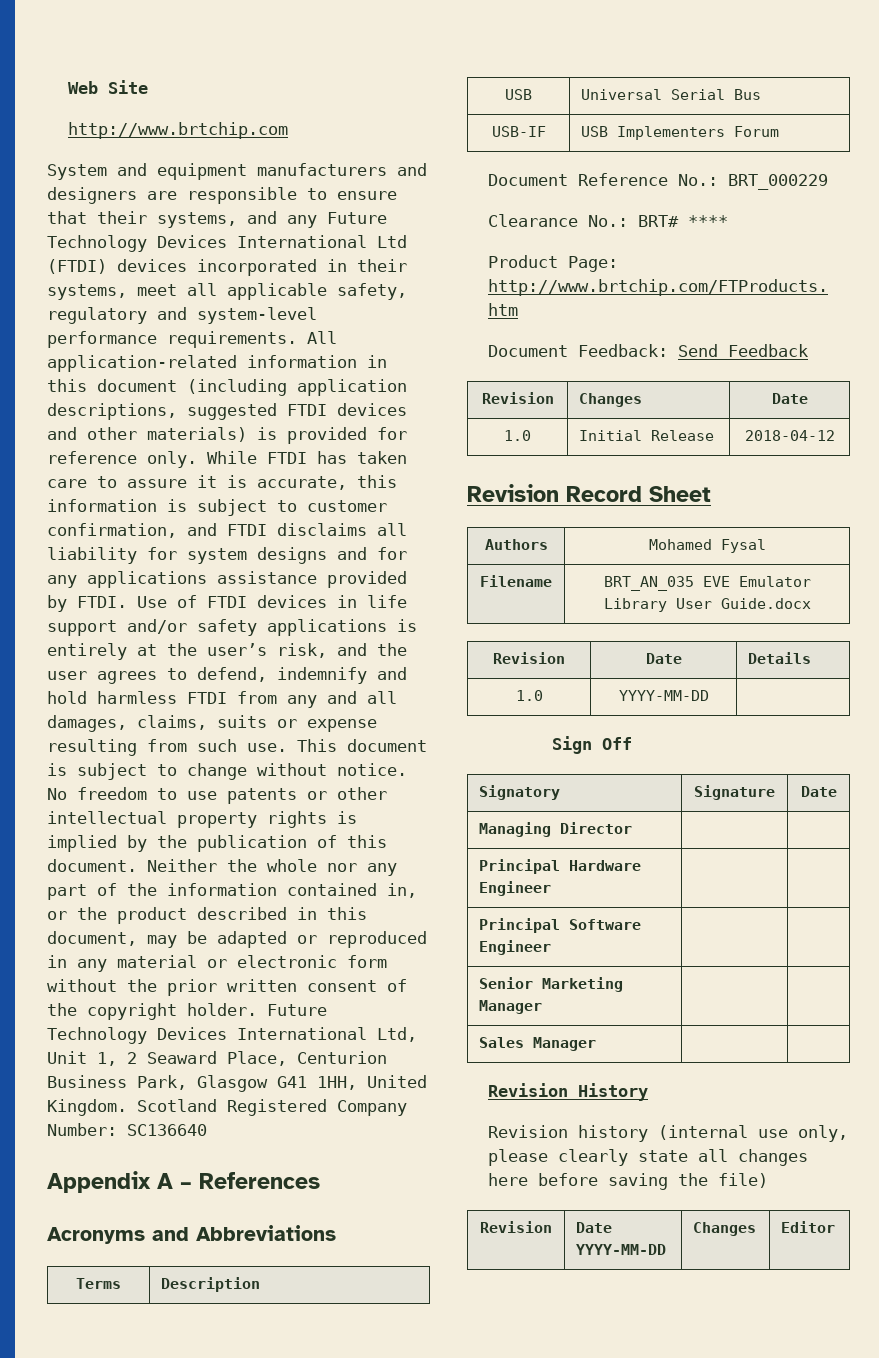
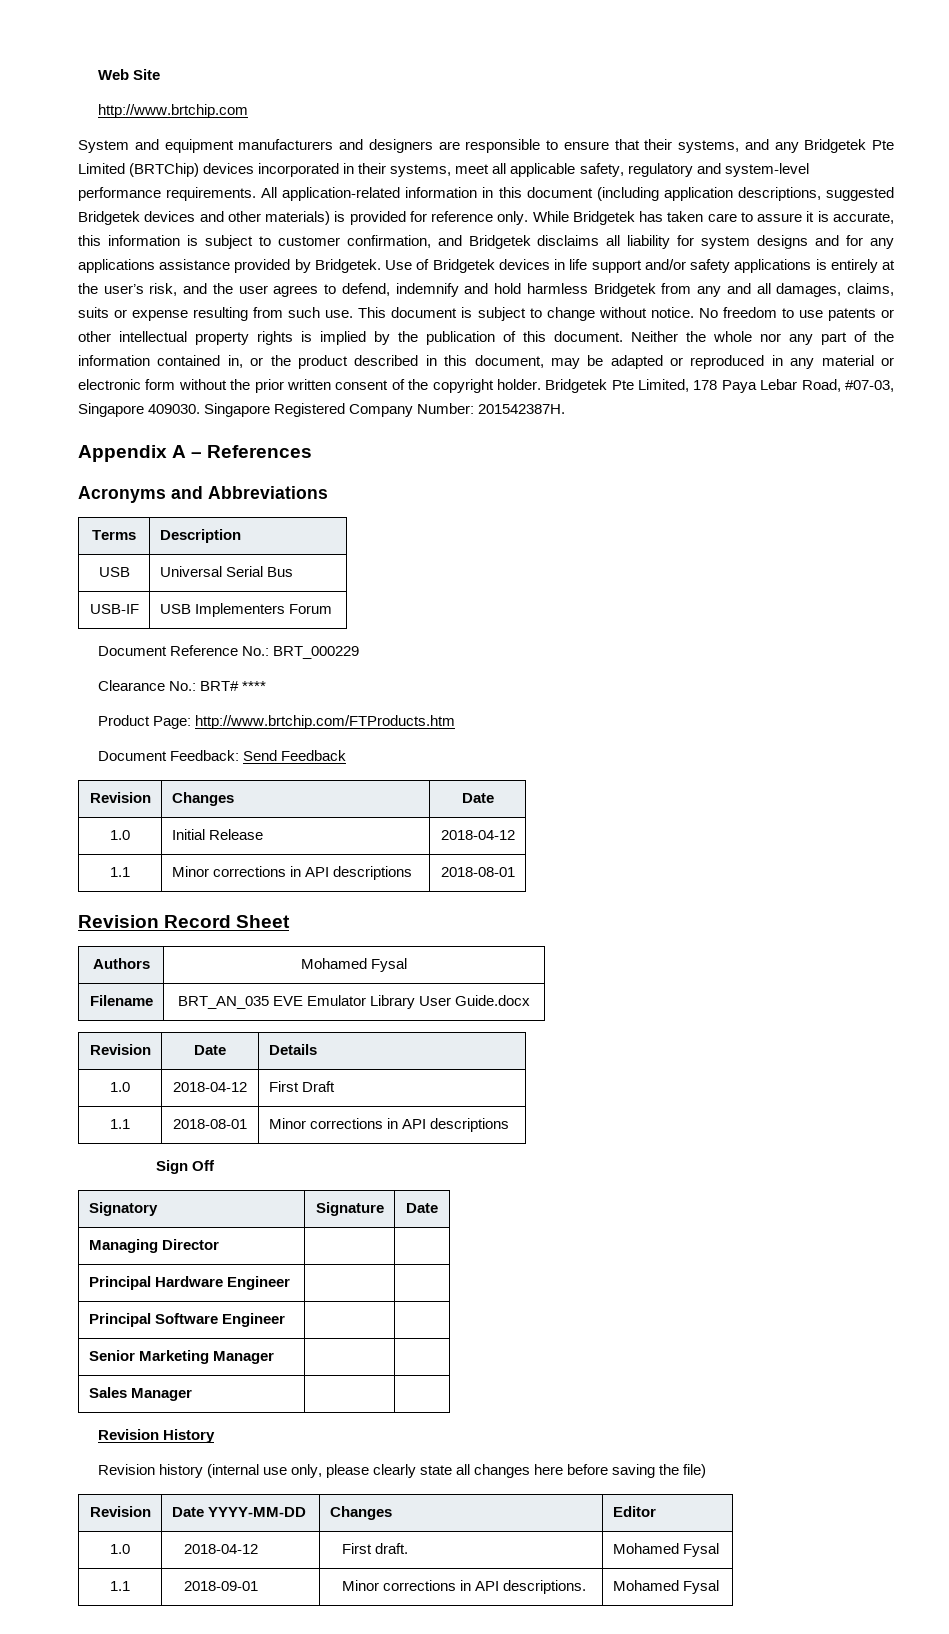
[327,212,387,224] [47,235,407,252] [47,259,107,274] Future Technology Devices International Ltd (FTDI) -> [804,139,894,153] [78,163,200,177] Bridgetek Pte Limited (BRTChip)
[287,404,327,416] FTDI -> [78,211,140,225] Bridgetek
[267,452,307,464] FTDI -> [572,211,635,225] Bridgetek
[227,524,267,536] FTDI -> [468,235,531,249] Bridgetek
[77,596,127,608] FTDI. -> [314,259,381,273] Bridgetek.
[207,596,247,608] FTDI -> [432,259,495,273] Bridgetek
[187,692,227,704] FTDI -> [593,283,656,297] Bridgetek
[267,1004,327,1016] [47,1027,417,1044] [47,1051,387,1066] [47,1075,427,1092] [47,1099,217,1116] Future Technology Devices International Ltd, Unit 1, 2 Seaward Place, Centurion Business Park, Glasgow G41 1HH, United Kingdom. Scotland -> [545,379,895,393] [78,403,271,417] Bridgetek Pte Limited, 178 Paya Lebar Road, #07-03, Singapore 409030. Singapore
[127,1124,207,1136] SC136640 -> [478,404,566,414] 201542387H.
(835, 435) none -> [110,867,130,877] [171,866,412,880] [440,867,515,877] // 1.1 | Minor corrections in API descriptions | 2018-08-01
[618,690,709,701] YYYY-MM-DD | -> [173,1082,247,1092] [268,1081,335,1092] [110,1119,130,1129] [173,1119,247,1129] [268,1118,509,1132] 2018-04-12 | First Draft // 1.1 | 2018-08-01 | Minor corrections in API descriptions
(836, 1227) none -> [110,1544,130,1554] [183,1544,258,1554] [341,1543,408,1554] [612,1543,719,1557] [110,1581,130,1591] [183,1581,258,1591] [341,1580,586,1594] [612,1580,719,1594] // 1.0 | 2018-04-12 | First draft. | Mohamed Fysal // 1.1 | 2018-09-01 | Minor corrections in API descriptions. | Mohamed Fysal

